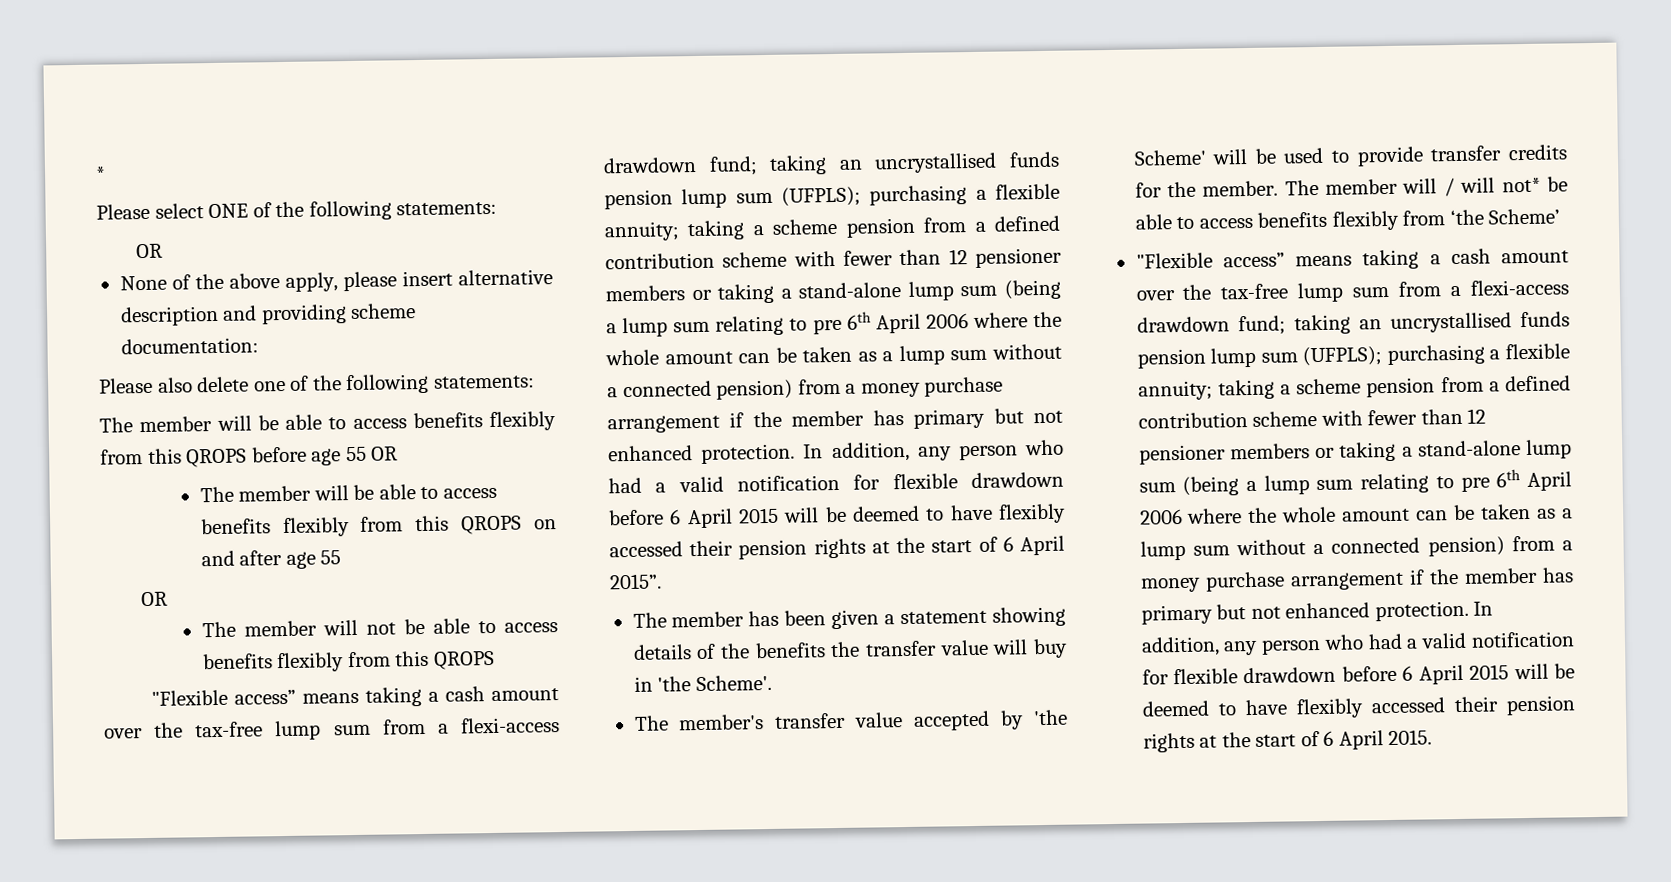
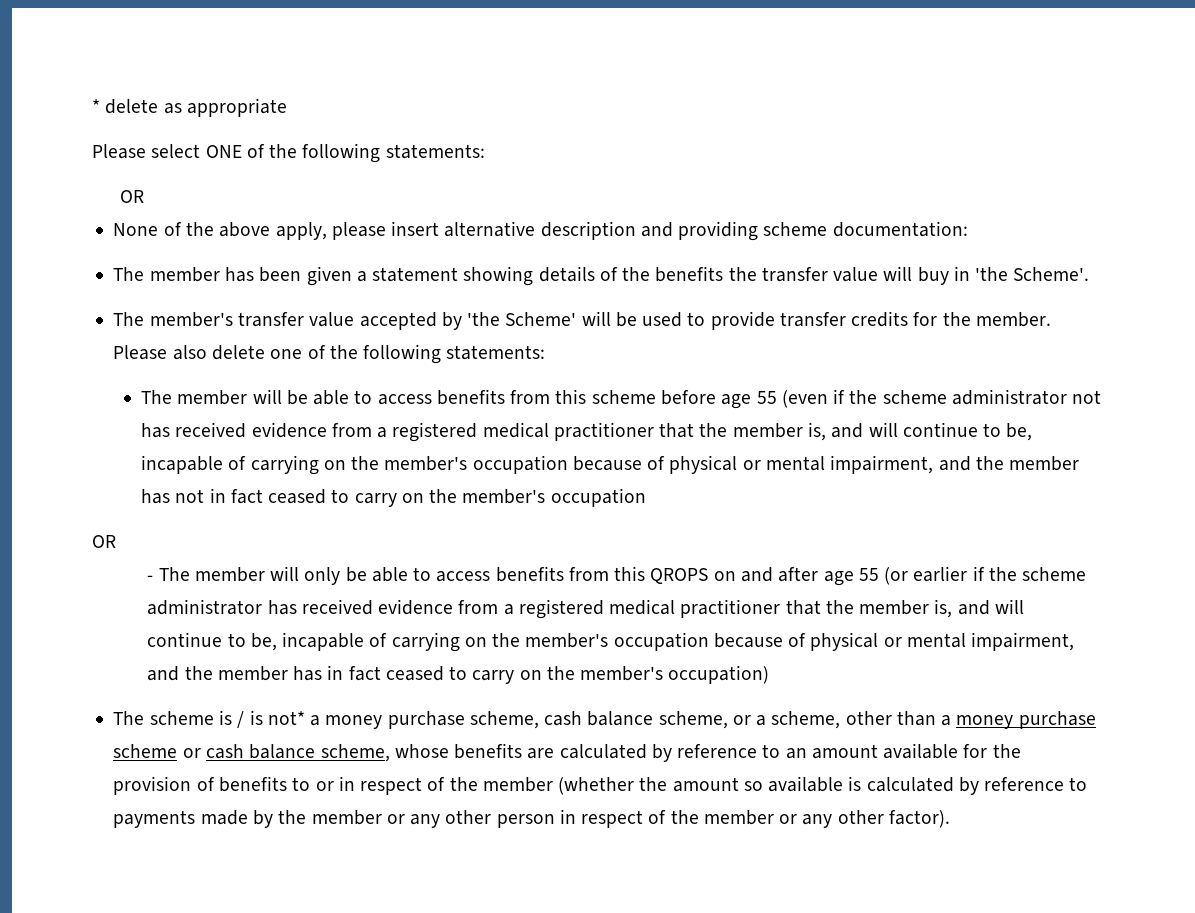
(106, 173) none -> [105,98,287,117] delete as appropriate
[99,373,535,395] [99,411,556,433] [100,446,399,468] [199,484,497,503] [200,515,557,538] [200,550,342,569] [140,591,168,607] [201,618,558,638] [202,650,495,673] [150,686,559,707] [104,717,560,741] [603,151,1060,176] [604,183,1060,210] [604,215,1060,242] [605,247,1062,270] [605,279,1061,304] [606,311,1062,338] [605,343,1062,366] [607,376,1004,400] [607,408,1063,434] [608,439,1064,464] [608,471,1064,494] [608,503,1066,529] [609,535,1065,560] [609,573,662,590] // Please also delete one of the following statements: // The member will be able to access benefits flexibly from this QROPS before age 55 OR // The member will be able to access benefits flexibly from this QROPS on and after age 55 // OR // The member will not be able to access benefits flexibly from this QROPS // "Flexible access” means taking a cash amount over the tax-free lump sum from a flexi-access drawdown fund; taking an uncrystallised funds pension lump sum (UFPLS); purchasing a flexible annuity; taking a scheme pension from a defined contribution scheme with fewer than 12 pensioner members or taking a stand-alone lump sum (being a lump sum relating to pre 6th April 2006 where the whole amount can be taken as a lump sum without a connected pension) from a money purchase arrangement if the member has primary but not enhanced protection. In addition, any person who had a valid notification for flexible drawdown before 6 April 2015 will be deemed to have flexibly accessed their pension rights at the start of 6 April 2015”. -> (968, 229) none
[1284,176,1568,197] [1134,208,1561,231] [1135,248,1569,270] [1135,279,1569,303] [1136,311,1570,336] [1136,343,1570,369] [1137,375,1571,401] [1137,408,1487,429] [1138,439,1572,465] [1138,469,1572,496] [1139,503,1573,525] [1139,535,1573,561] [1140,567,1574,593] [1140,600,1494,625] [1140,631,1575,657] [1141,663,1575,685] [1141,695,1576,719] [1142,729,1433,753] The member will / will not* be able to access benefits flexibly from ‘the Scheme’ // "Flexible access” means taking a cash amount over the tax-free lump sum from a flexi-access drawdown fund; taking an uncrystallised funds pension lump sum (UFPLS); purchasing a flexible annuity; taking a scheme pension from a defined contribution scheme with fewer than 12 pensioner members or taking a stand-alone lump sum (being a lump sum relating to pre 6th April 2006 where the whole amount can be taken as a lump sum without a connected pension) from a money purchase arrangement if the member has primary but not enhanced protection. In addition, any person who had a valid notification for flexible drawdown before 6 April 2015 will be deemed to have flexibly accessed their pension rights at the start of 6 April 2015. -> [113,344,546,364] [141,389,1102,409] [141,422,1033,442] [141,455,1080,475] [141,488,646,507] [92,535,116,548] [147,566,1087,586] [147,599,1024,619] [147,632,1075,652] [147,665,770,684] [113,710,1096,729] [113,743,1021,762] [113,776,1088,795] [113,809,950,828] Please also delete one of the following statements: // The member will be able to access benefits from this scheme before age 55 (even if the scheme administrator not has received evidence from a registered medical practitioner that the member is, and will continue to be, incapable of carrying on the member's occupation because of physical or mental impairment, and the member has not in fact ceased to carry on the member's occupation // OR // - The member will only be able to access benefits from this QROPS on and after age 55 (or earlier if the scheme administrator has received evidence from a registered medical practitioner that the member is, and will continue to be, incapable of carrying on the member's occupation because of physical or mental impairment, and the member has in fact ceased to carry on the member's occupation) // The scheme is / is not* a money purchase scheme, cash balance scheme, or a scheme, other than a money purchase scheme or cash balance scheme, whose benefits are calculated by reference to an amount available for the provision of benefits to or in respect of the member (whether the amount so available is calculated by reference to payments made by the member or any other person in respect of the member or any other factor).

